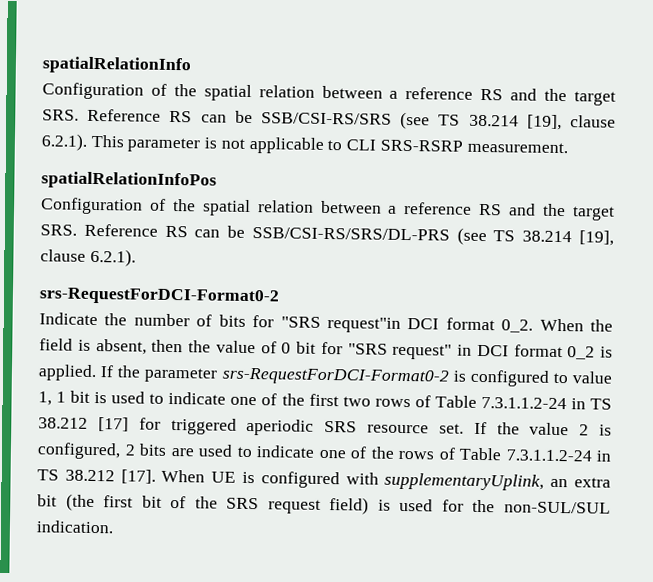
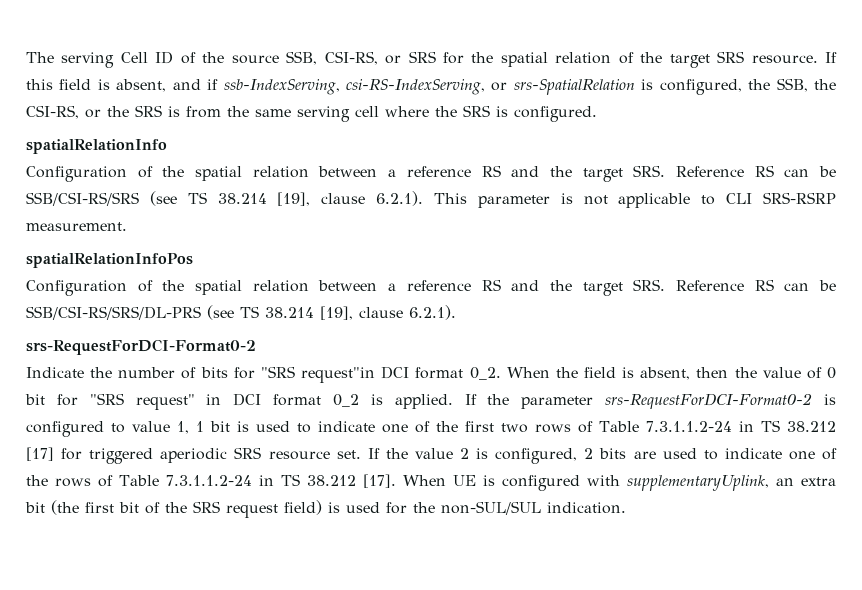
(42, 65) none -> [26,51,838,68] [26,78,837,95] [26,105,597,122] The serving Cell ID of the source SSB, CSI-RS, or SRS for the spatial relation of the target SRS resource. If this field is absent, and if ssb-IndexServing, csi-RS-IndexServing, or srs-SpatialRelation is configured, the SSB, the CSI-RS, or the SRS is from the same serving cell where the SRS is configured. //

